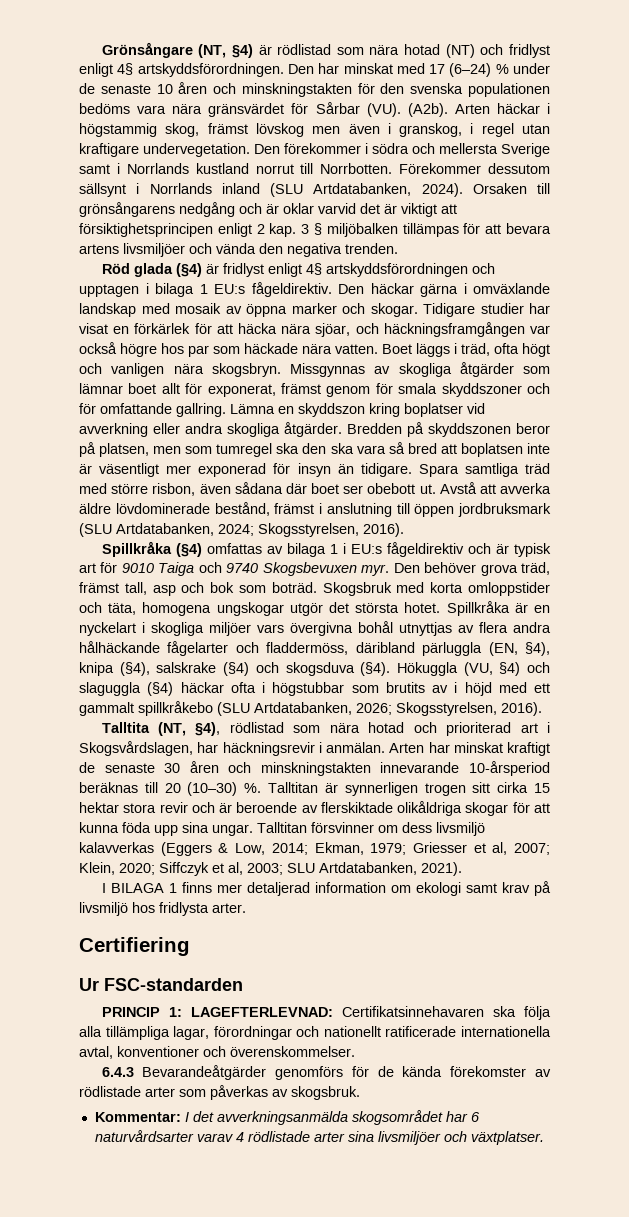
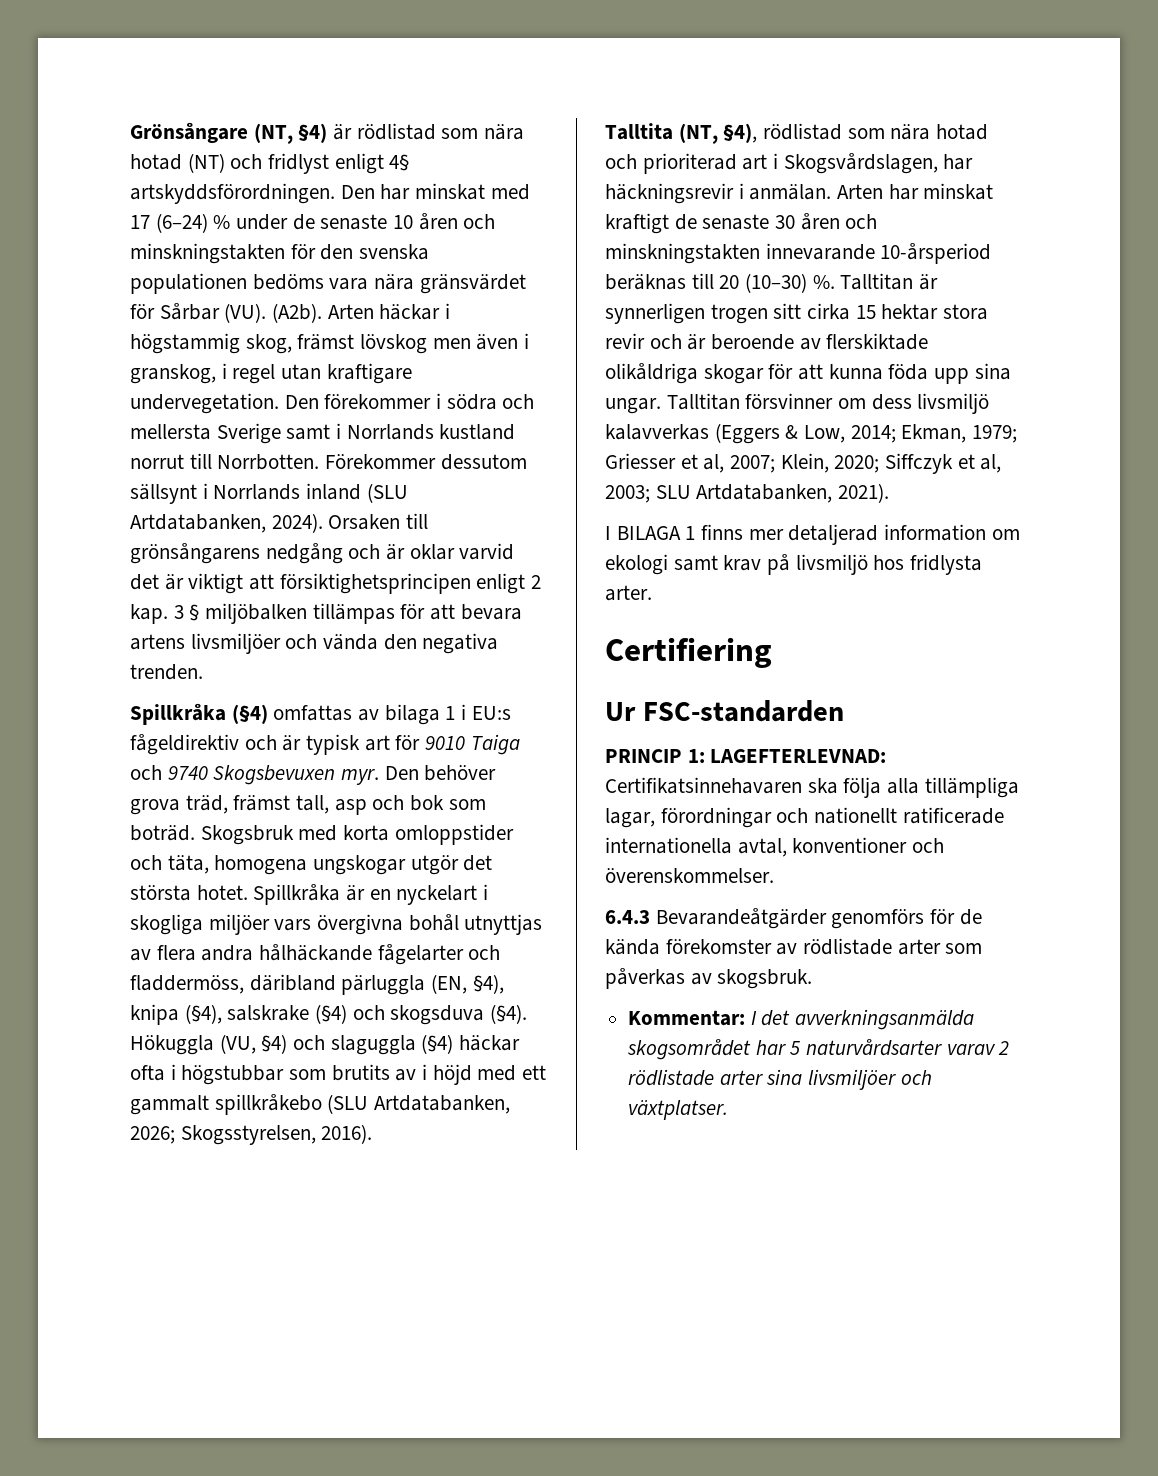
[101,263,495,277] [79,282,550,297] [79,303,550,317] [79,322,550,337] [79,342,550,357] [79,362,550,377] [79,383,550,397] [79,403,485,417] [79,422,550,437] [79,442,550,457] [79,463,550,477] [79,482,552,496] [79,502,551,517] [79,523,404,537] // Röd glada (§4) är fridlyst enligt 4§ artskyddsförordningen och upptagen i bilaga 1 EU:s fågeldirektiv. Den häckar gärna i omväxlande landskap med mosaik av öppna marker och skogar. Tidigare studier har visat en förkärlek för att häcka nära sjöar, och häckningsframgången var också högre hos par som häckade nära vatten. Boet läggs i träd, ofta högt och vanligen nära skogsbryn. Missgynnas av skogliga åtgärder som lämnar boet allt för exponerat, främst genom för smala skyddszoner och för omfattande gallring. Lämna en skyddszon kring boplatser vid avverkning eller andra skogliga åtgärder. Bredden på skyddszonen beror på platsen, men som tumregel ska den ska vara så bred att boplatsen inte är väsentligt mer exponerad för insyn än tidigare. Spara samtliga träd med större risbon, även sådana där boet ser obebott ut. Avstå att avverka äldre lövdominerade bestånd, främst i anslutning till öppen jordbruksmark (SLU Artdatabanken, 2024; Skogsstyrelsen, 2016). -> (203, 672) none
[470,1112,480,1122] 6 -> [790,1041,801,1055] 5
[235,1132,244,1142] 4 -> [998,1041,1010,1055] 2

